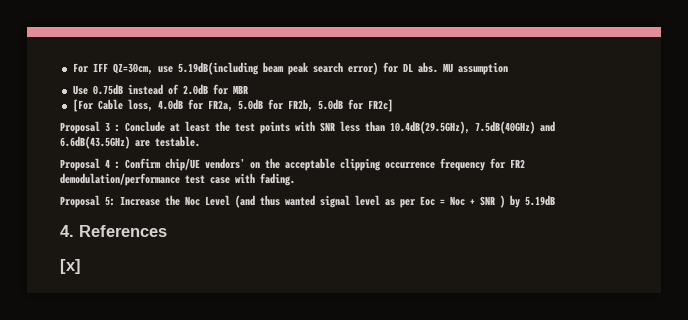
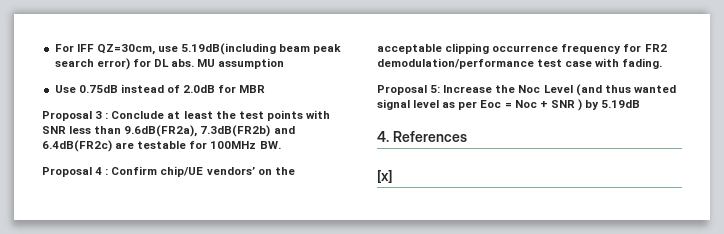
[72,99,393,112] // [For Cable loss, 4.0dB for FR2a, 5.0dB for FR2b, 5.0dB for FR2c] -> (266, 89) none
[390,121,555,134] [60,136,200,149] 10.4dB(29.5GHz), 7.5dB(40GHz) and 6.6dB(43.5GHz) are testable. -> [124,125,295,137] [42,140,281,152] 9.6dB(FR2a), 7.3dB(FR2b) and 6.4dB(FR2c) are testable for 100MHz BW.

